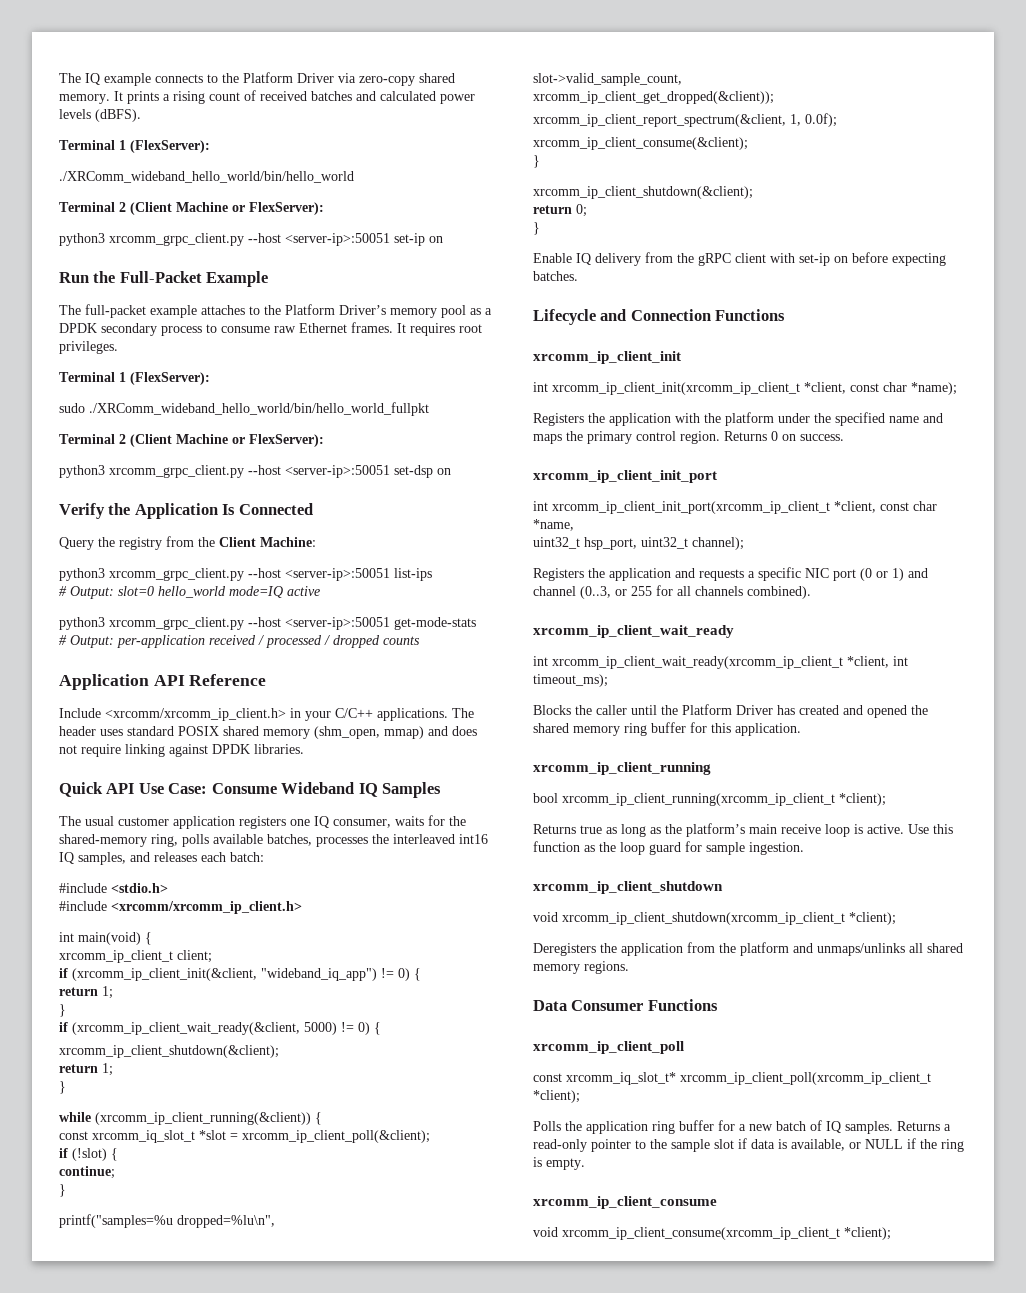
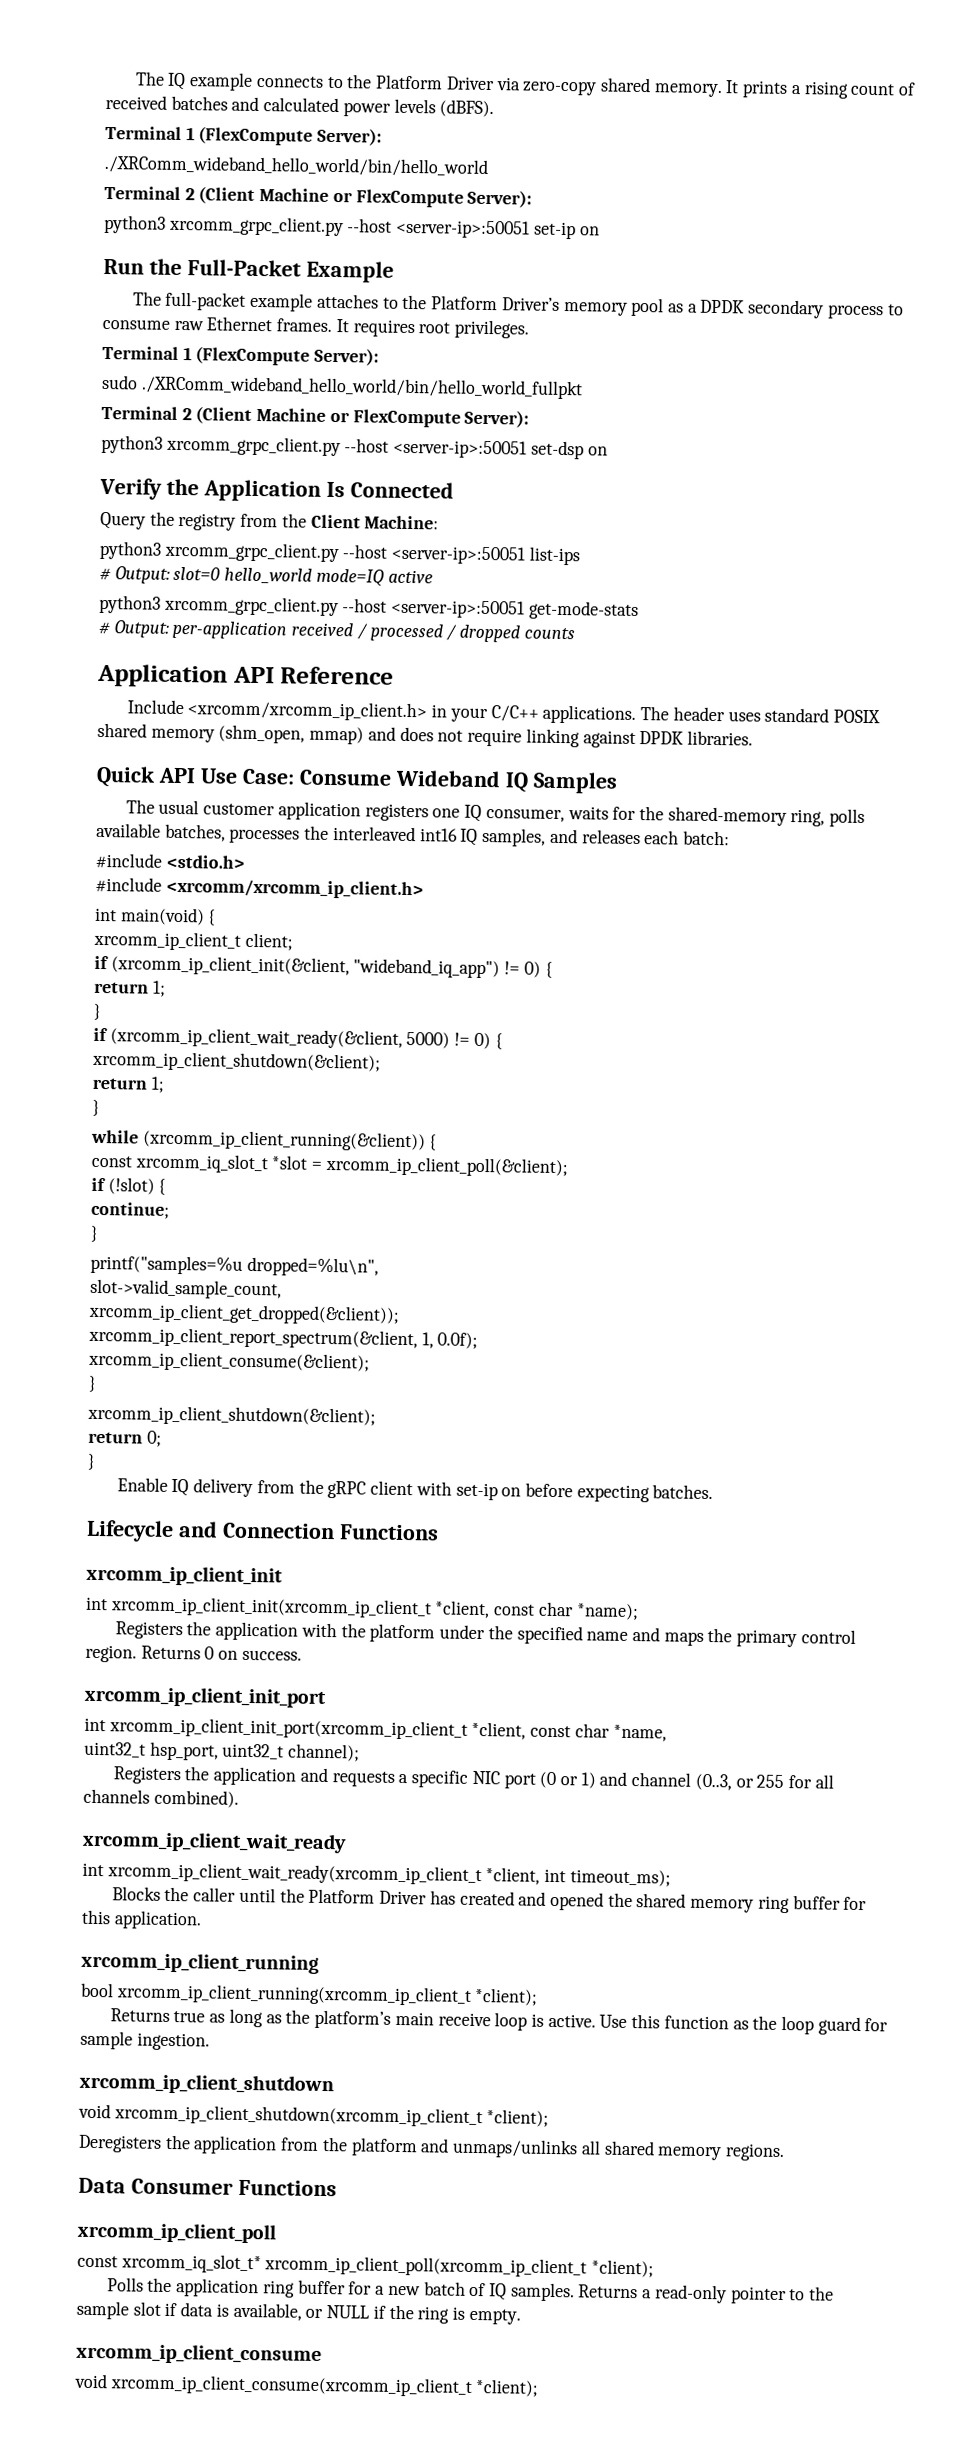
[130,140,210,153] (FlexServer): -> [198,126,383,146] (FlexCompute Server):
[249,202,324,215] FlexServer): -> [355,189,533,208] FlexCompute Server):
[130,372,210,385] (FlexServer): -> [195,346,380,366] (FlexCompute Server):
[249,434,324,447] FlexServer): -> [352,409,530,428] FlexCompute Server):

